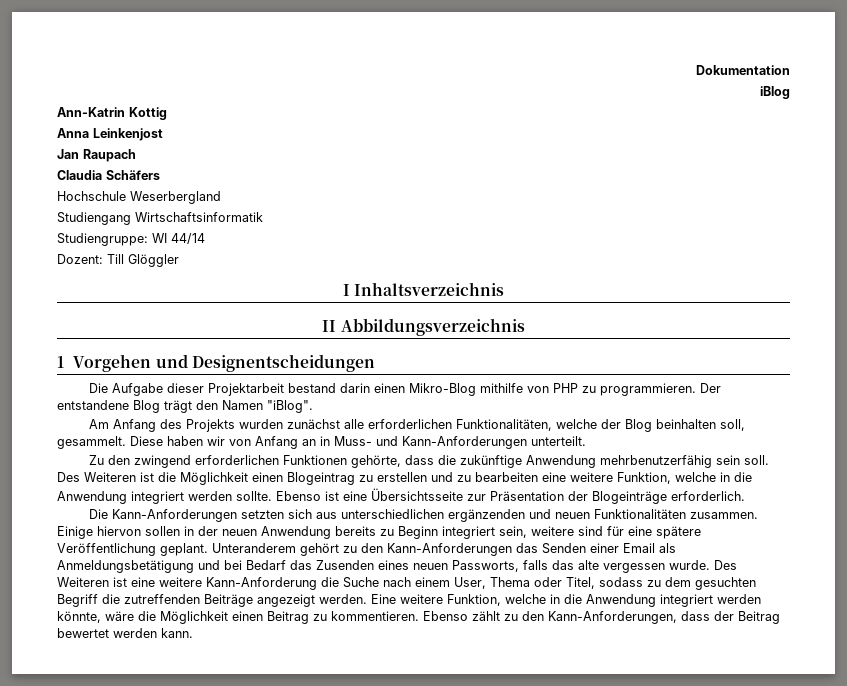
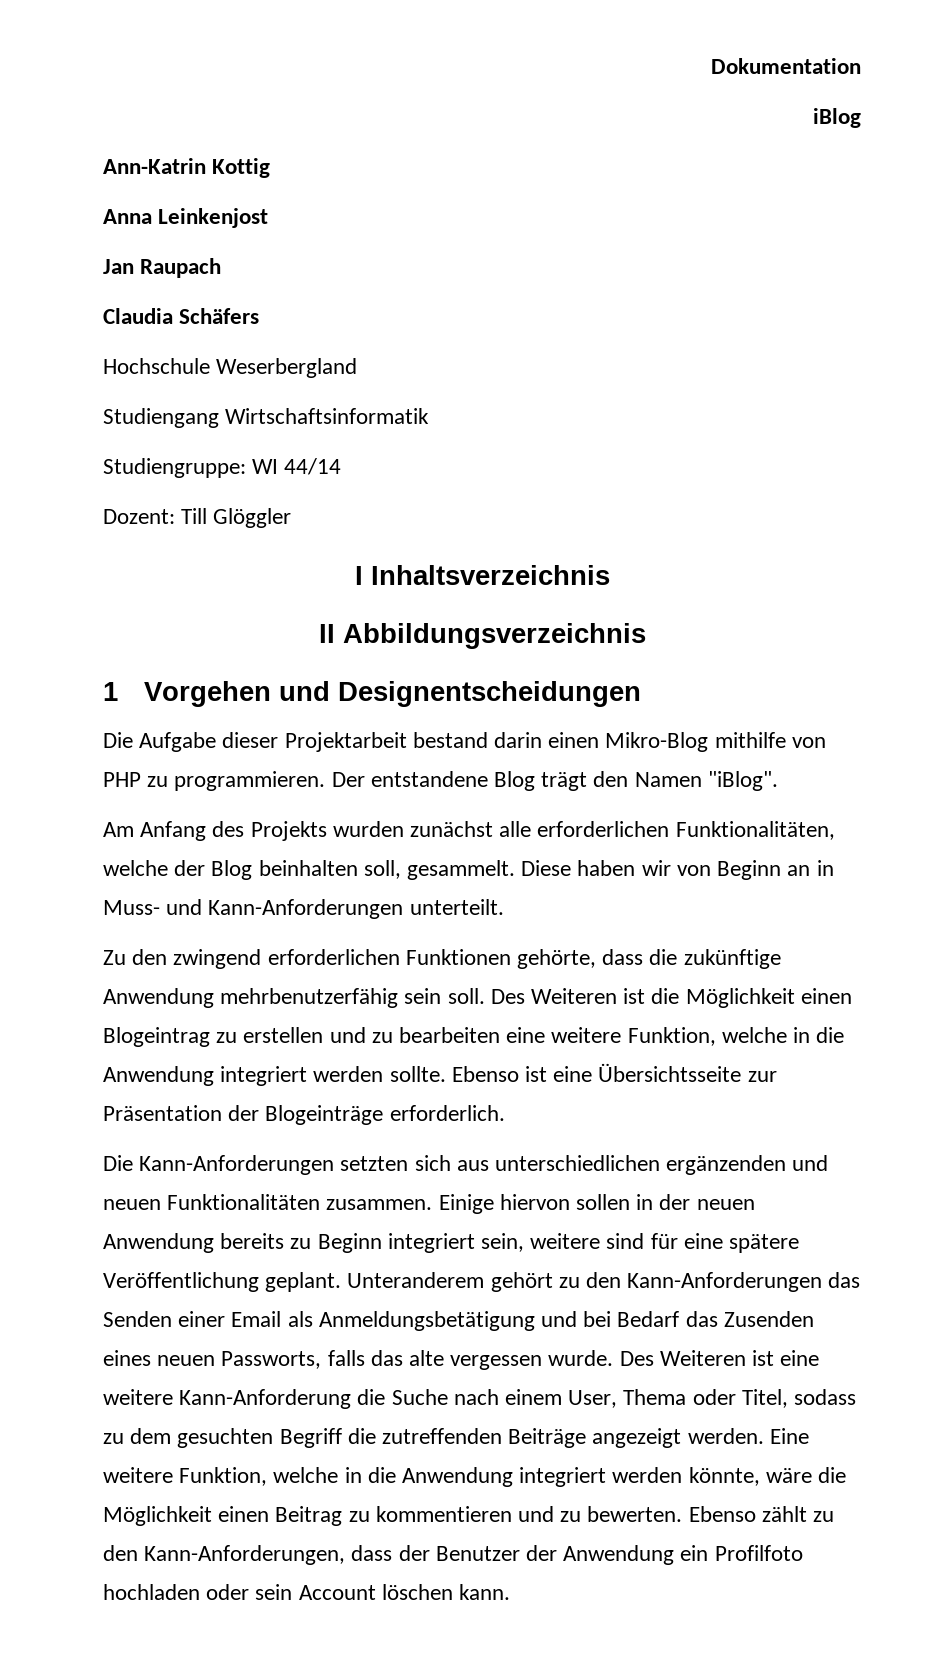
[255,436,298,449] Anfang -> [717,860,782,880] Beginn
[331,611,419,621] kommentieren. -> [375,1506,683,1522] kommentieren und zu bewerten.
[738,611,780,624] [57,628,157,638] Beitrag bewertet werden -> [435,1545,803,1565] [103,1584,453,1600] Benutzer der Anwendung ein Profilfoto hochladen oder sein Account löschen

